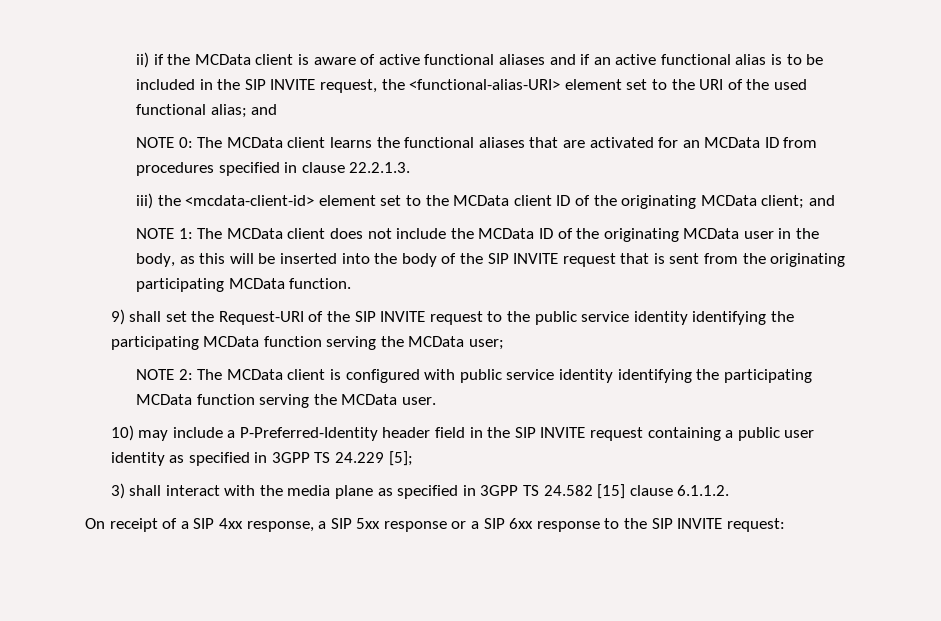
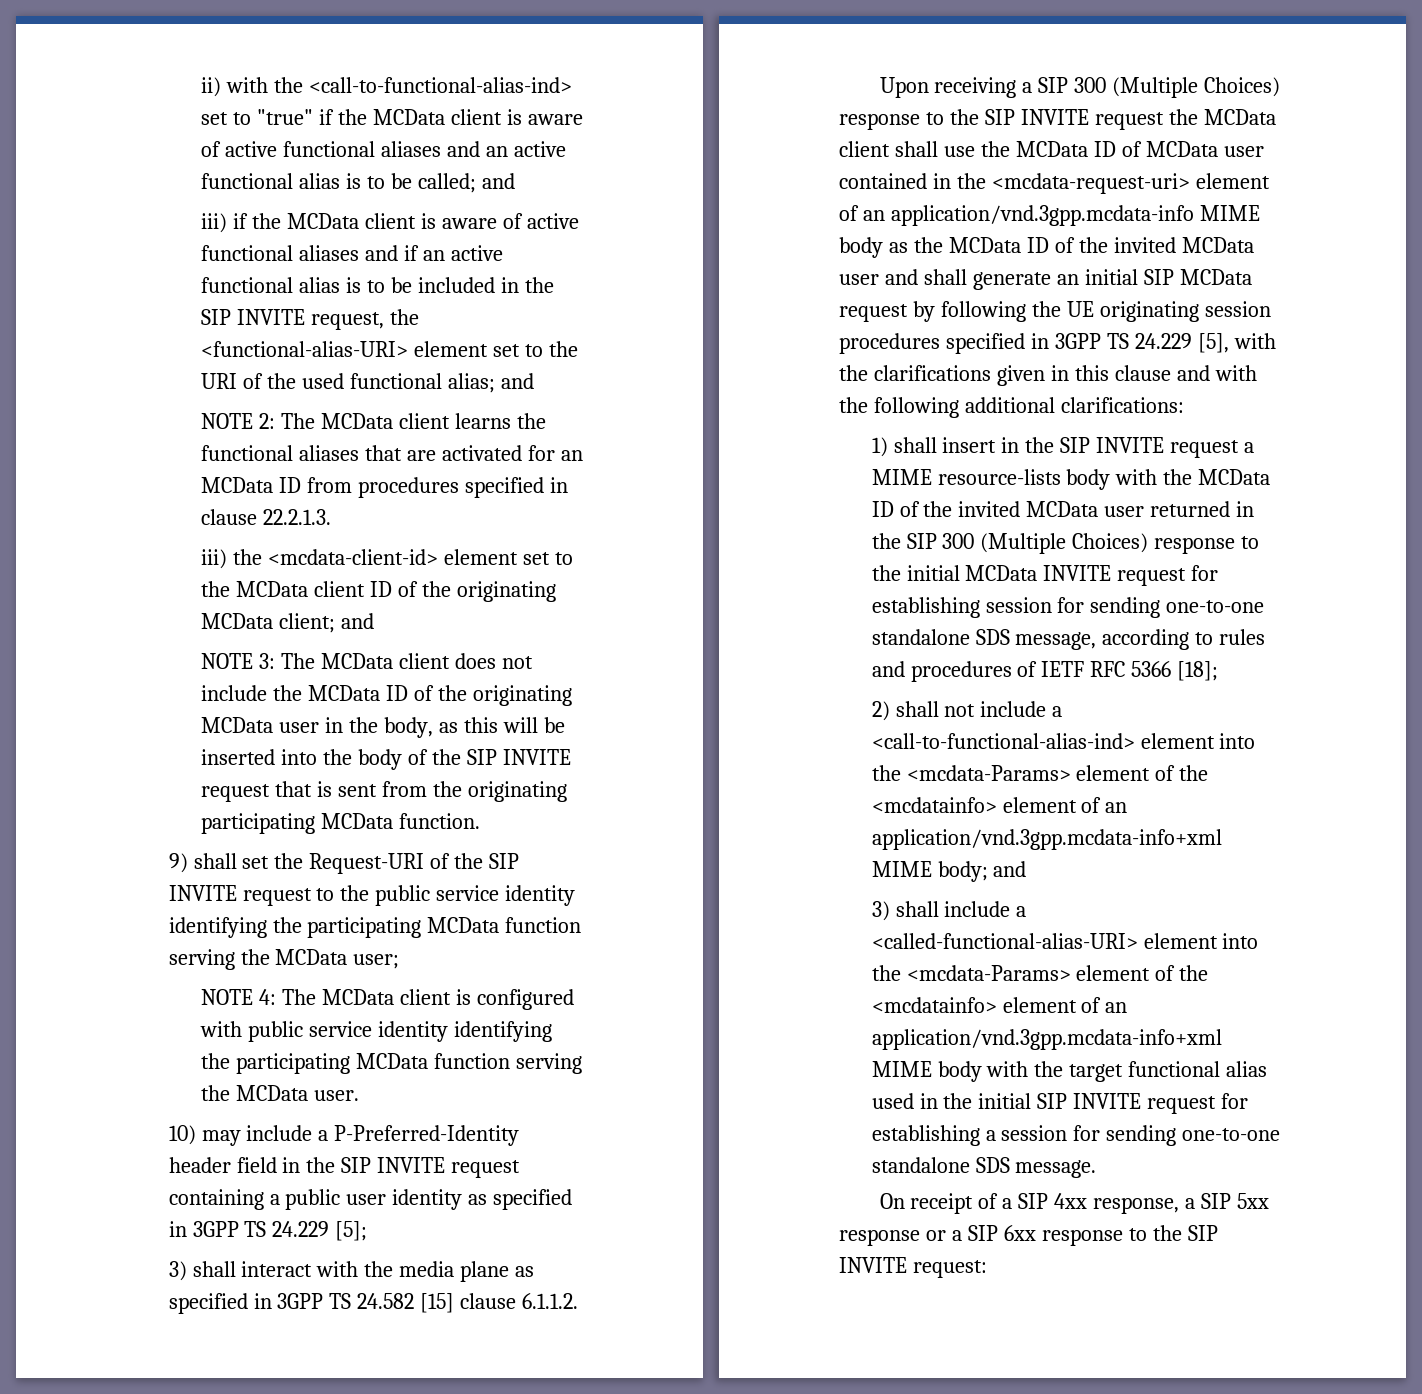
(150, 60) none -> [226,77,572,93] [201,109,583,125] [201,141,566,157] [201,173,515,193] [201,213,228,233] with the <call-to-functional-alias-ind> set to "true" if the MCData client is aware of active functional aliases and an active functional alias is to be called; and // iii)
[178,137,193,148] 0: -> [259,413,276,429] 2:
[178,228,193,239] 1: -> [259,653,276,669] 3:
[178,369,193,380] 2: -> [259,989,277,1005] 4:
(730, 490) none -> [879,77,1281,98] [839,109,1276,130] [839,141,1264,157] [839,173,1270,194] [839,205,1260,226] [839,237,1254,258] [839,269,1252,290] [839,301,1271,322] [839,333,1276,354] [839,365,1257,386] [839,397,1184,418] [871,437,1255,458] [871,469,1271,490] [871,501,1255,517] [871,533,1260,554] [871,565,1219,586] [871,597,1265,618] [871,629,1266,650] [871,661,1219,682] [871,701,1063,721] [871,733,1256,749] [871,765,1209,781] [871,797,1128,813] [871,829,1222,850] [871,861,1027,882] [871,901,1027,921] [871,933,1259,949] [871,965,1209,981] [871,997,1128,1013] [871,1029,1222,1050] [871,1061,1268,1082] [871,1093,1249,1114] [871,1125,1281,1146] [871,1157,1097,1178] // Upon receiving a SIP 300 (Multiple Choices) response to the SIP INVITE request the MCData client shall use the MCData ID of MCData user contained in the <mcdata-request-uri> element of an application/vnd.3gpp.mcdata-info MIME body as the MCData ID of the invited MCData user and shall generate an initial SIP MCData request by following the UE originating session procedures specified in 3GPP TS 24.229 [5], with the clarifications given in this clause and with the following additional clarifications: // 1) shall insert in the SIP INVITE request a MIME resource-lists body with the MCData ID of the invited MCData user returned in the SIP 300 (Multiple Choices) response to the initial MCData INVITE request for establishing session for sending one-to-one standalone SDS message, according to rules and procedures of IETF RFC 5366 [18]; // 2) shall not include a <call-to-functional-alias-ind> element into the <mcdata-Params> element of the <mcdatainfo> element of an application/vnd.3gpp.mcdata-info+xml MIME body; and // 3) shall include a <called-functional-alias-URI> element into the <mcdata-Params> element of the <mcdatainfo> element of an application/vnd.3gpp.mcdata-info+xml MIME body with the target functional alias used in the initial SIP INVITE request for establishing a session for sending one-to-one standalone SDS message.

